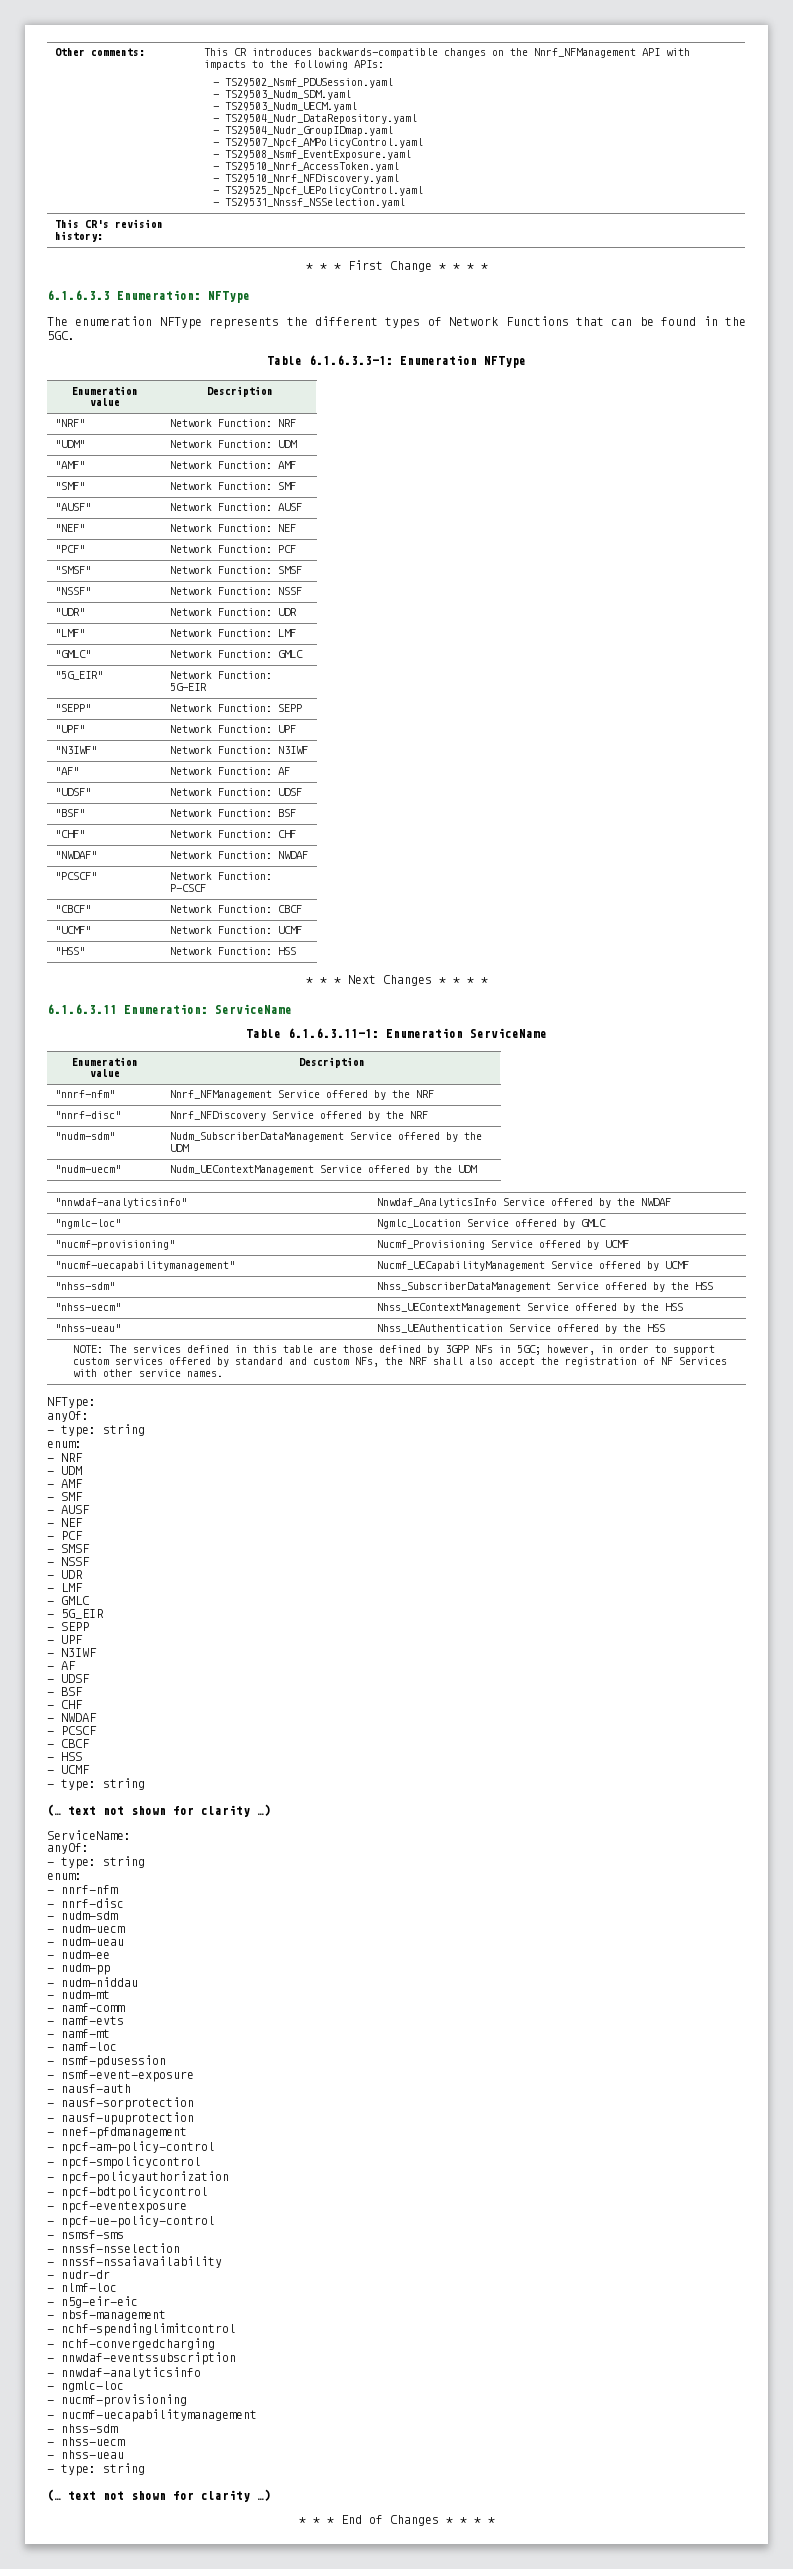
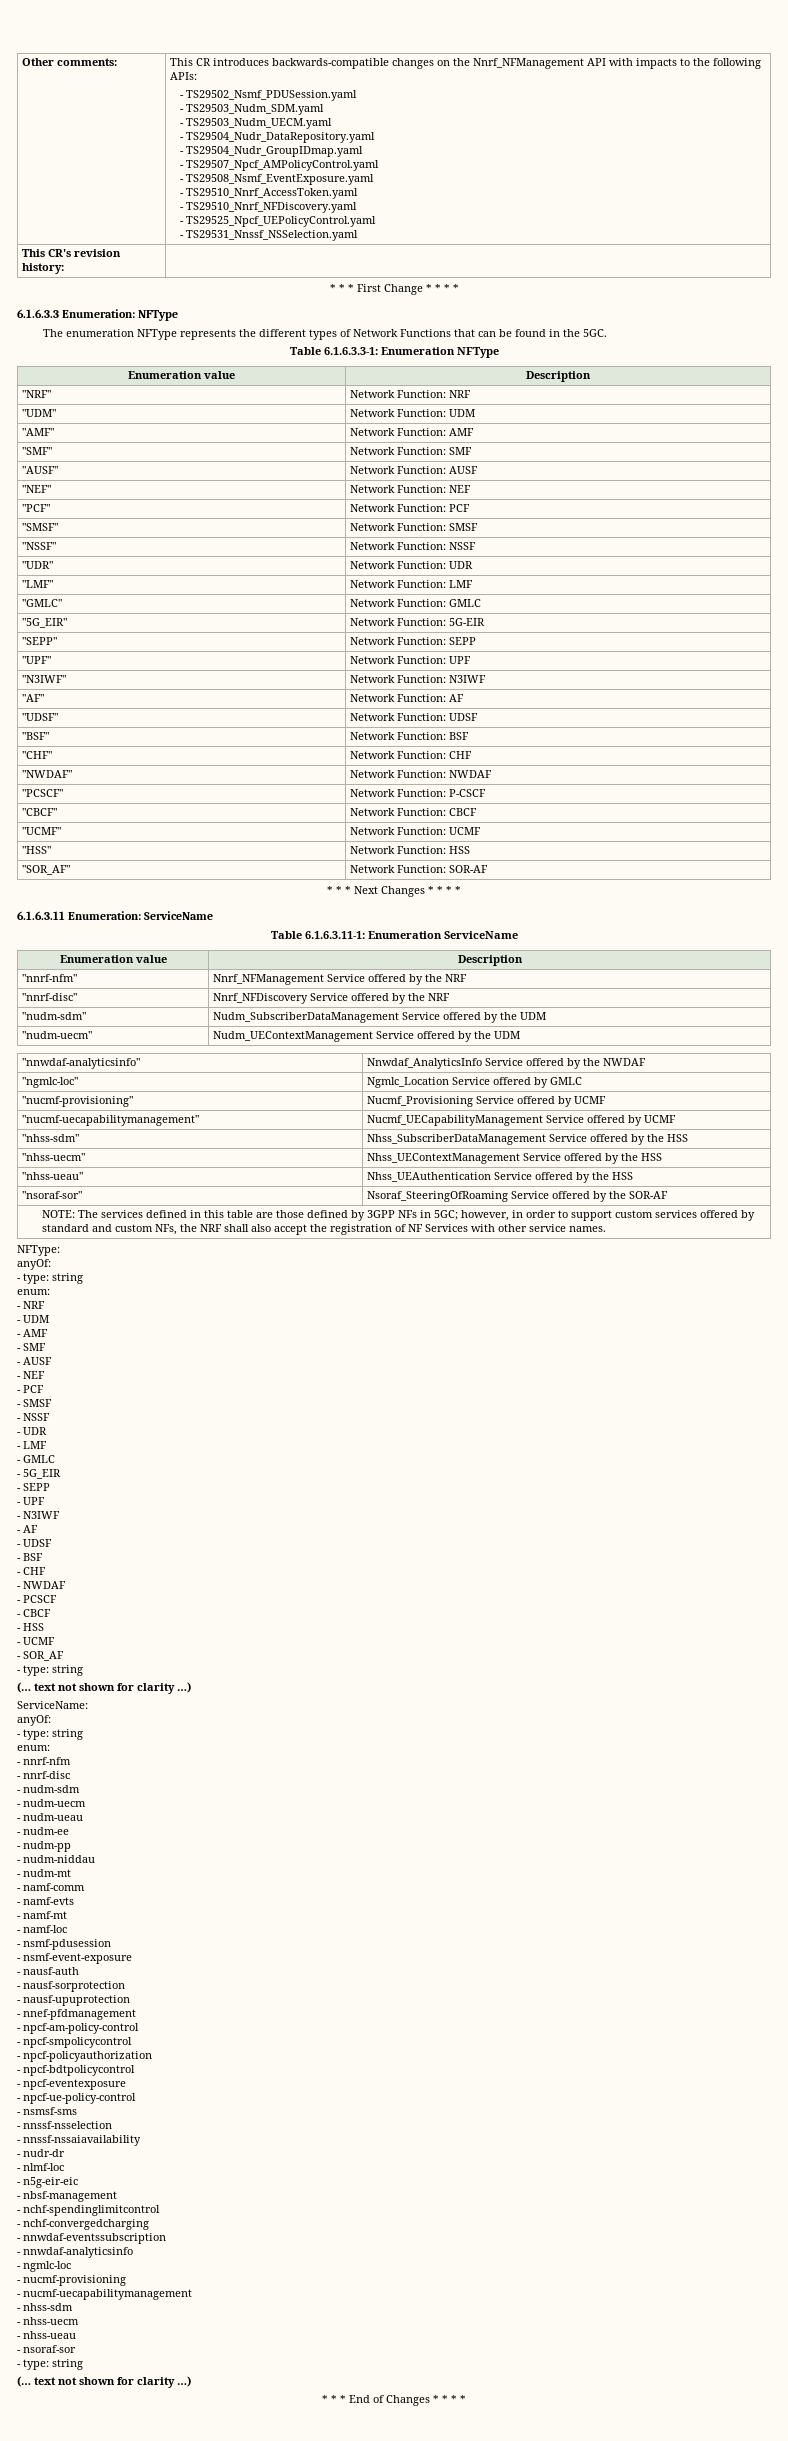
(296, 951) none -> [21,865,70,875] [349,865,488,873] // "SOR_AF" | Network Function: SOR-AF
(665, 1328) none -> [21,1191,82,1199] [366,1191,668,1202] // "nsoraf-sor" | Nsoraf_SteeringOfRoaming Service offered by the SOR-AF
(90, 1769) none -> [17,1651,64,1661] // - SOR_AF
(124, 2454) none -> [17,2345,76,2353] // - nsoraf-sor

